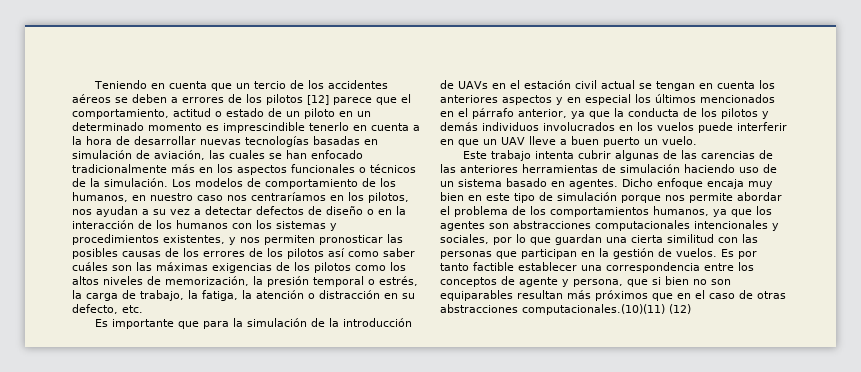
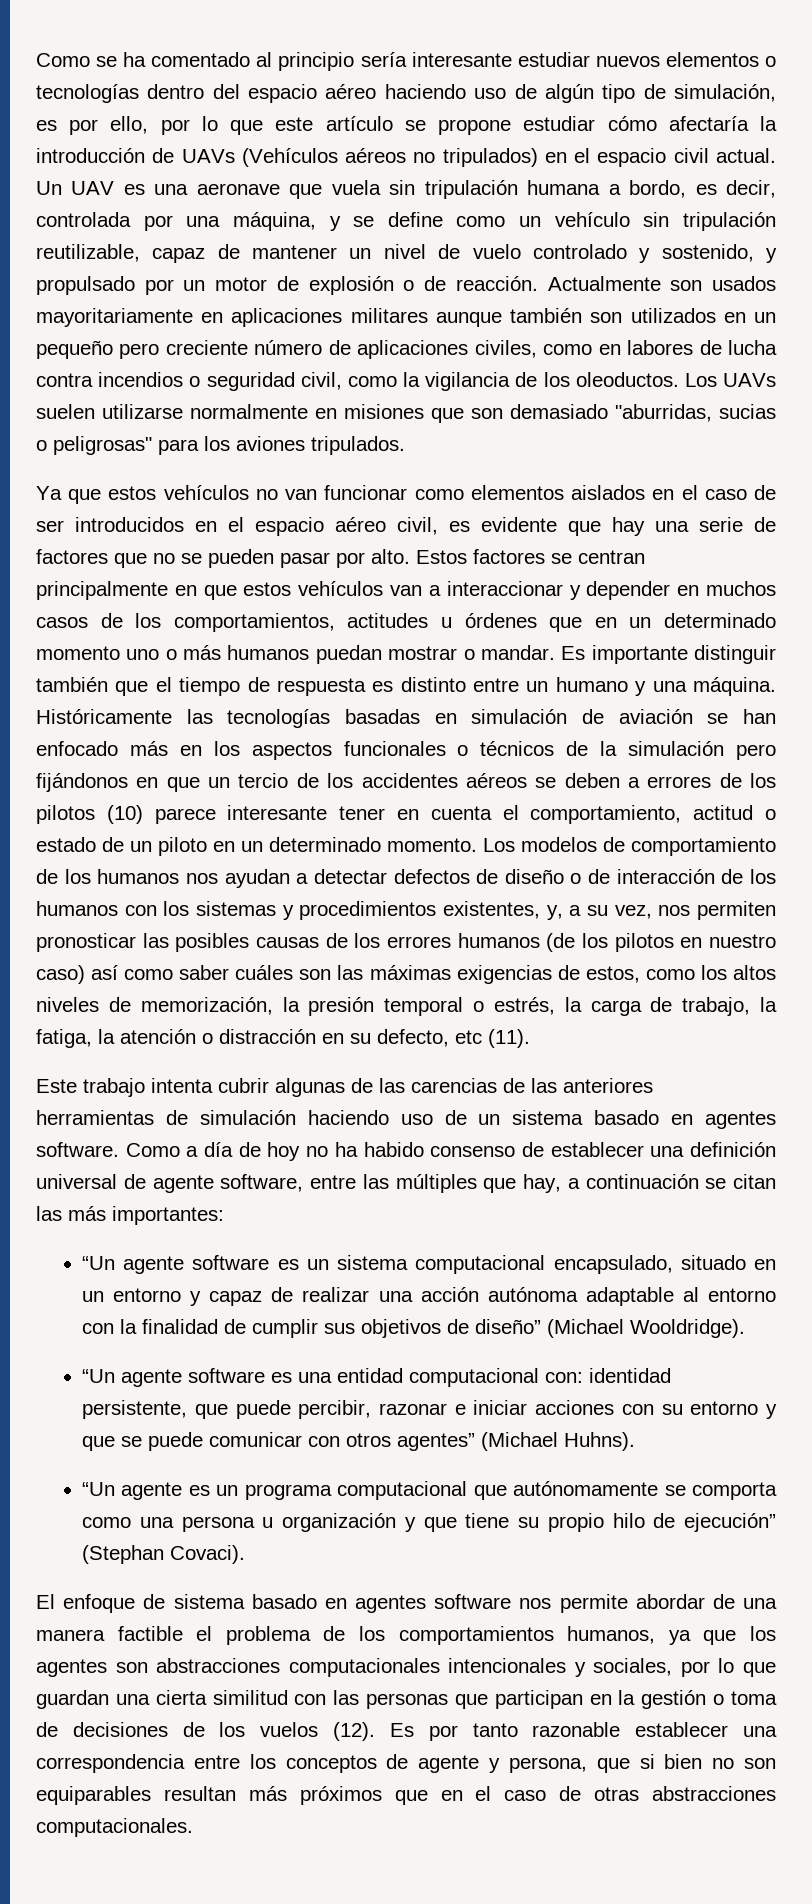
[94,80,208,89] Teniendo en cuenta -> [36,52,777,71] [36,84,777,103] [36,116,778,135] [36,148,776,167] [36,180,776,199] [36,212,776,231] [36,244,778,263] [36,276,777,295] [36,308,776,327] [36,340,778,359] [36,372,776,391] [36,404,776,423] [36,436,405,455] [36,485,777,504] [36,517,776,536] [36,549,645,568] [36,581,777,600] [36,613,777,632] [36,645,777,664] [36,677,776,696] [36,709,776,728] [36,741,776,760] [36,773,159,792] Como se ha comentado al principio sería interesante estudiar nuevos elementos o tecnologías dentro del espacio aéreo haciendo uso de algún tipo de simulación, es por ello, por lo que este artículo se propone estudiar cómo afectaría la introducción de UAVs (Vehículos aéreos no tripulados) en el espacio civil actual. Un UAV es una aeronave que vuela sin tripulación humana a bordo, es decir, controlada por una máquina, y se define como un vehículo sin tripulación reutilizable, capaz de mantener un nivel de vuelo controlado y sostenido, y propulsado por un motor de explosión o de reacción. Actualmente son usados mayoritariamente en aplicaciones militares aunque también son utilizados en un pequeño pero creciente número de aplicaciones civiles, como en labores de lucha contra incendios o seguridad civil, como la vigilancia de los oleoductos. Los UAVs suelen utilizarse normalmente en misiones que son demasiado "aburridas, sucias o peligrosas" para los aviones tripulados. // Ya que estos vehículos no van funcionar como elementos aislados en el caso de ser introducidos en el espacio aéreo civil, es evidente que hay una serie de factores que no se pueden pasar por alto. Estos factores se centran principalmente en que estos vehículos van a interaccionar y depender en muchos casos de los comportamientos, actitudes u órdenes que en un determinado momento uno o más humanos puedan mostrar o mandar. Es importante distinguir también que el tiempo de respuesta es distinto entre un humano y una máquina. Históricamente las tecnologías basadas en simulación de aviación se han enfocado más en los aspectos funcionales o técnicos de la simulación pero fijándonos en
[307,95,397,105] [12] parece que -> [106,805,492,824] (10) parece interesante tener en cuenta
[148,122,420,133] [72,136,378,147] [72,150,363,160] [72,164,416,175] [72,178,168,187] momento es imprescindible tenerlo en cuenta a la hora de desarrollar nuevas tecnologías basadas en simulación de aviación, las cuales se han enfocado tradicionalmente más en los aspectos funcionales o técnicos de la simulación. -> [387,838,477,852] momento.
[72,192,409,203] [72,206,190,217] humanos, en nuestro caso nos centraríamos en los pilotos, nos ayudan a su vez -> [97,869,290,888] humanos nos ayudan
[378,206,406,215] en la -> [588,869,611,884] de
[229,237,236,245] y -> [546,905,652,920] y, a su vez,
[249,248,324,259] de los pilotos -> [457,933,776,952] [36,965,85,984] humanos (de los pilotos en nuestro caso)
[294,262,351,273] los pilotos -> [585,966,640,983] estos,
[122,305,143,313] [95,318,413,329] [440,80,775,91] [440,94,775,105] [440,108,769,119] [440,122,787,133] [440,136,697,147] etc. // Es importante que para la simulación de la introducción de UAVs en el estación civil actual se tengan en cuenta los anteriores aspectos y en especial los últimos mencionados en el párrafo anterior, ya que la conducta de los pilotos y demás individuos involucrados en los vuelos puede interferir en que un UAV lleve a buen puerto un vuelo. -> [455,1029,530,1048] etc (11).
[569,178,773,189] [440,192,782,203] agentes. Dicho enfoque encaja muy bien en este tipo de simulación porque nos permite abordar -> [704,1111,776,1129] [36,1142,776,1161] [36,1174,776,1193] [36,1206,224,1225] [82,1255,776,1274] [82,1287,777,1306] [82,1319,746,1338] [82,1368,672,1387] [82,1400,777,1419] [82,1432,636,1451] [82,1481,777,1500] [82,1513,777,1532] [82,1545,246,1564] [36,1594,777,1613] [36,1626,183,1641] agentes software. Como a día de hoy no ha habido consenso de establecer una definición universal de agente software, entre las múltiples que hay, a continuación se citan las más importantes: // “Un agente software es un sistema computacional encapsulado, situado en un entorno y capaz de realizar una acción autónoma adaptable al entorno con la finalidad de cumplir sus objetivos de diseño” (Michael Wooldridge). // “Un agente software es una entidad computacional con: identidad persistente, que puede percibir, razonar e iniciar acciones con su entorno y que se puede comunicar con otros agentes” (Michael Huhns). // “Un agente es un programa computacional que autónomamente se comporta como una persona u organización y que tiene su propio hilo de ejecución” (Stephan Covaci). // El enfoque de sistema basado en agentes software nos permite abordar de una manera factible
[658,248,717,257] de vuelos. -> [713,1691,777,1705] [36,1722,376,1741] o toma de decisiones de los vuelos (12).
[473,262,514,271] factible -> [532,1722,621,1737] razonable
[522,304,691,315] computacionales.(10)(11) (12) -> [36,1818,193,1837] computacionales.

